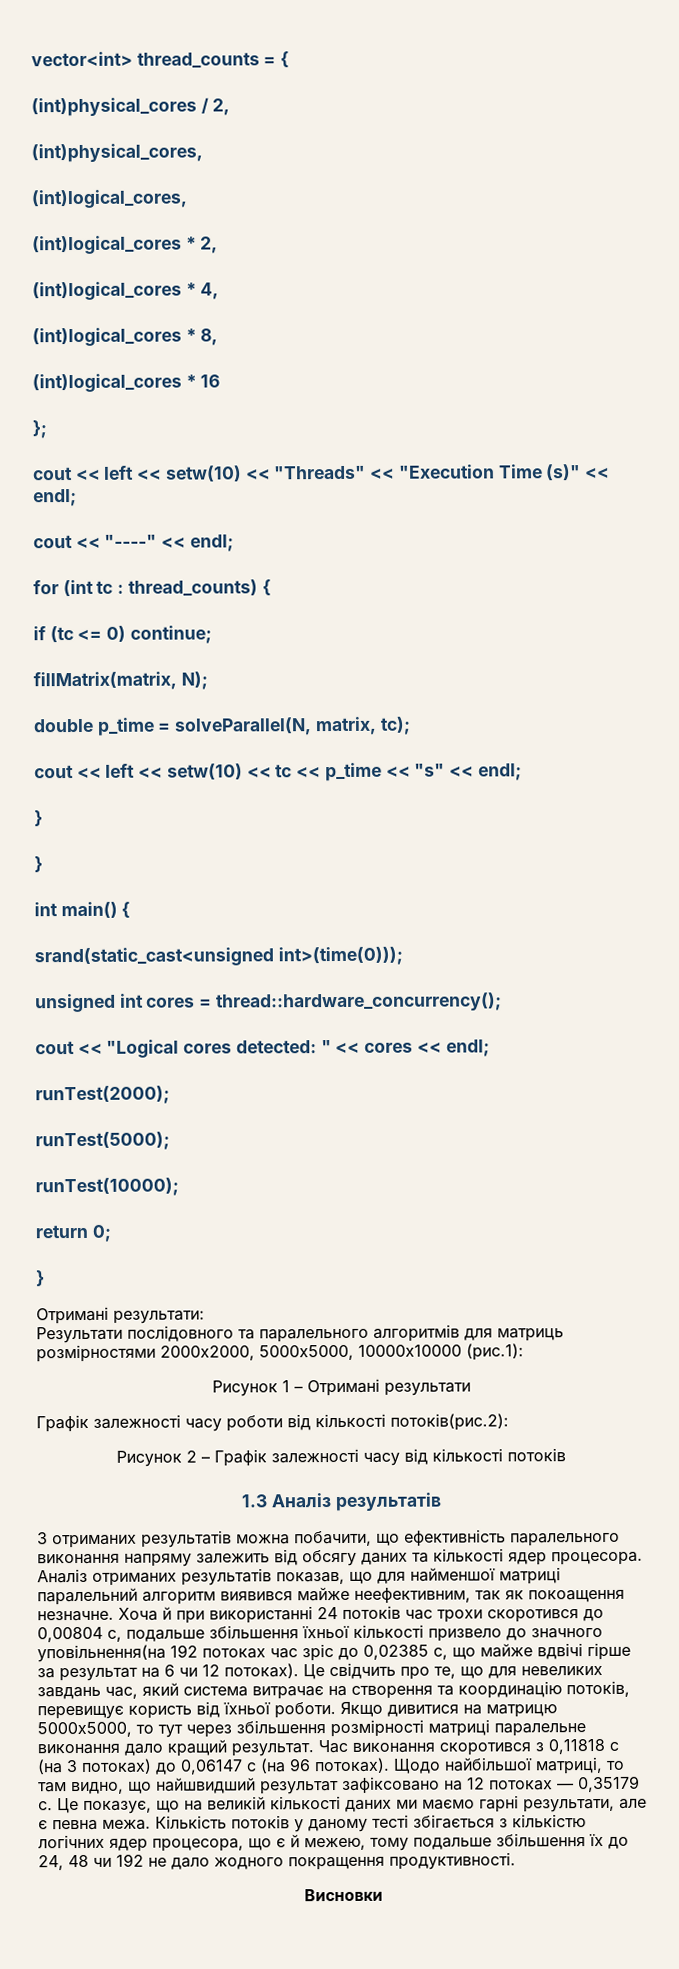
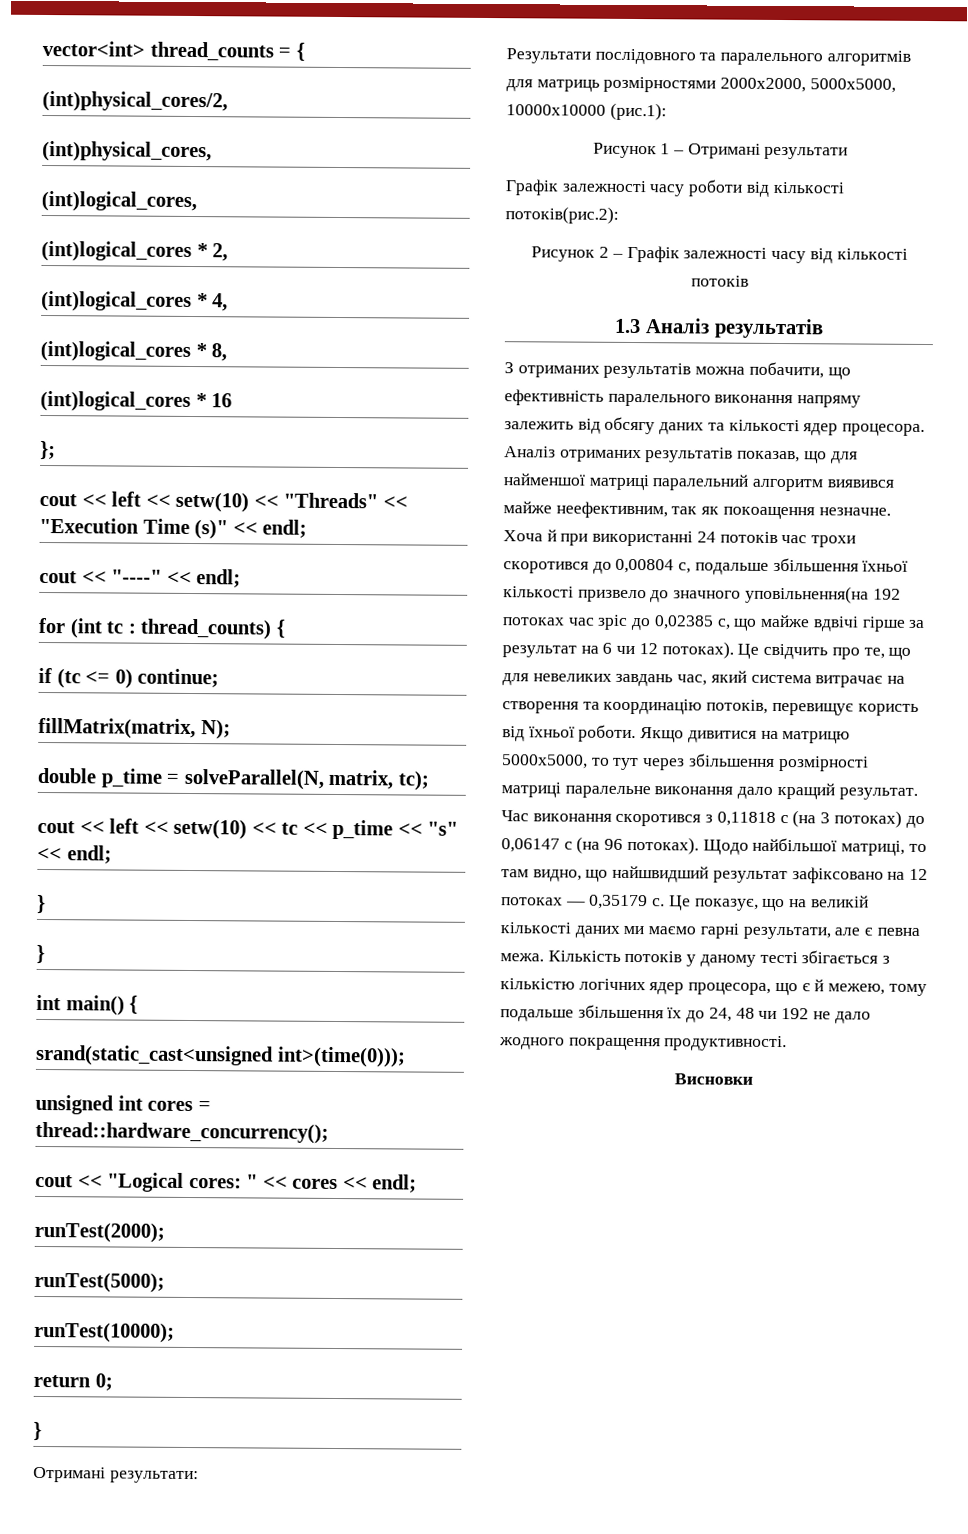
[31,97,231,117] (int)physical_cores / 2, -> [42,90,228,113] (int)physical_cores/2,
[183,1040,317,1054] cores detected: -> [188,1177,242,1189] cores:

